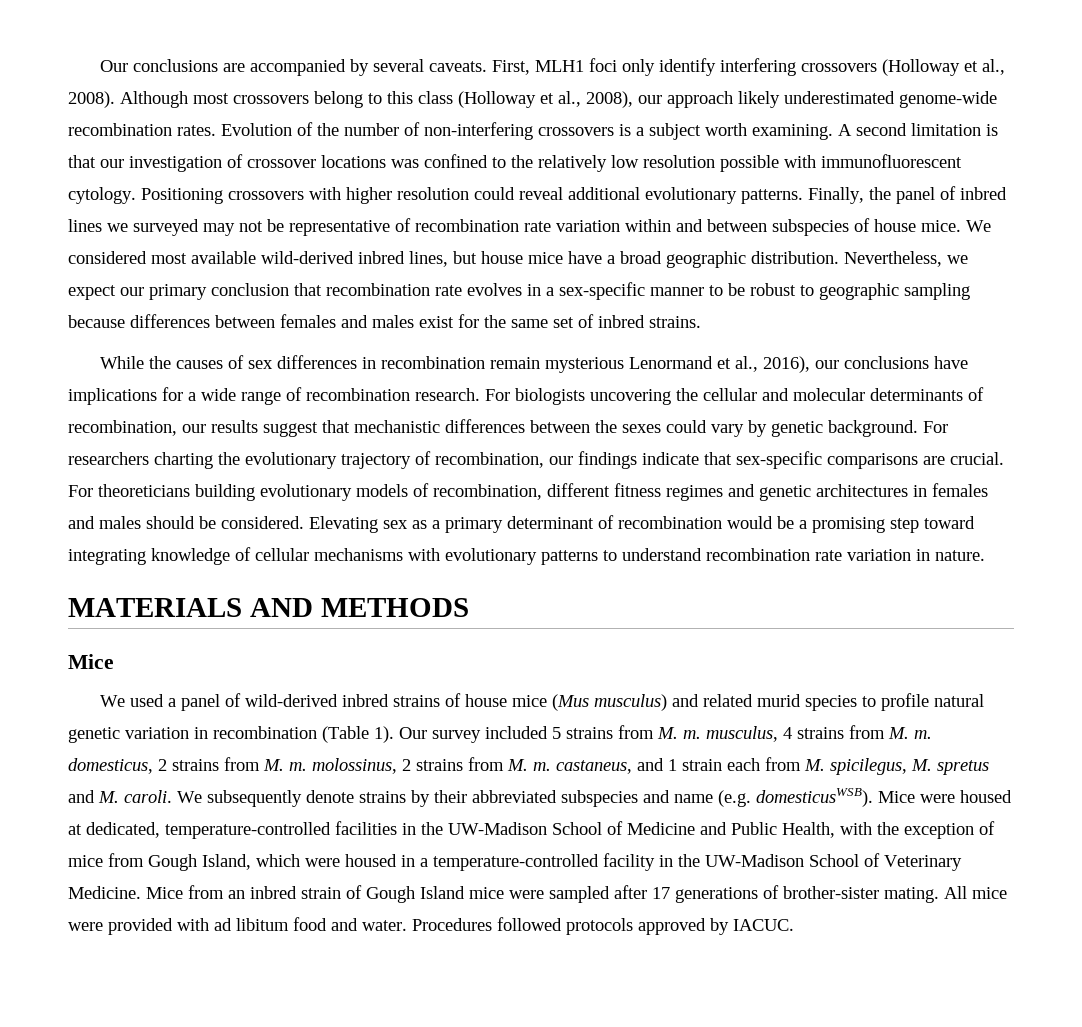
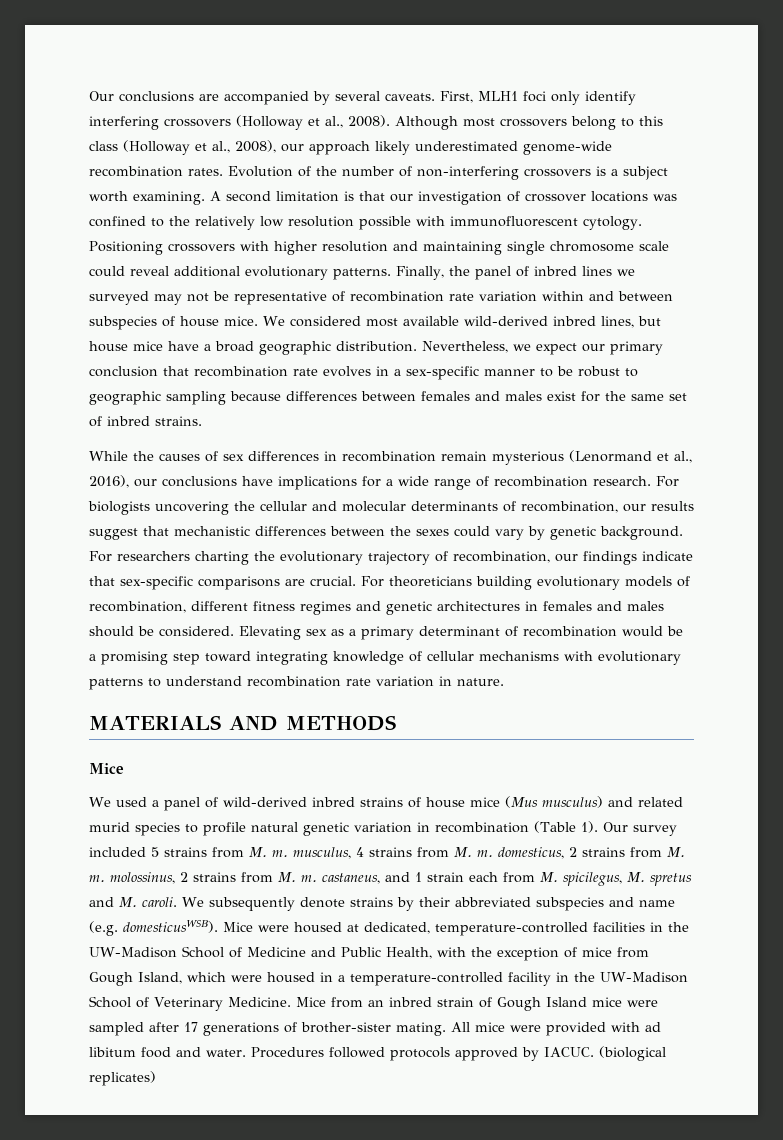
(469, 193) none -> [393,241,669,255] and maintaining single chromosome scale
[629,356,714,369] Lenormand -> [569,450,652,462] (Lenormand
(794, 925) none -> [599,1046,666,1061] [89,1071,156,1086] (biological replicates)

